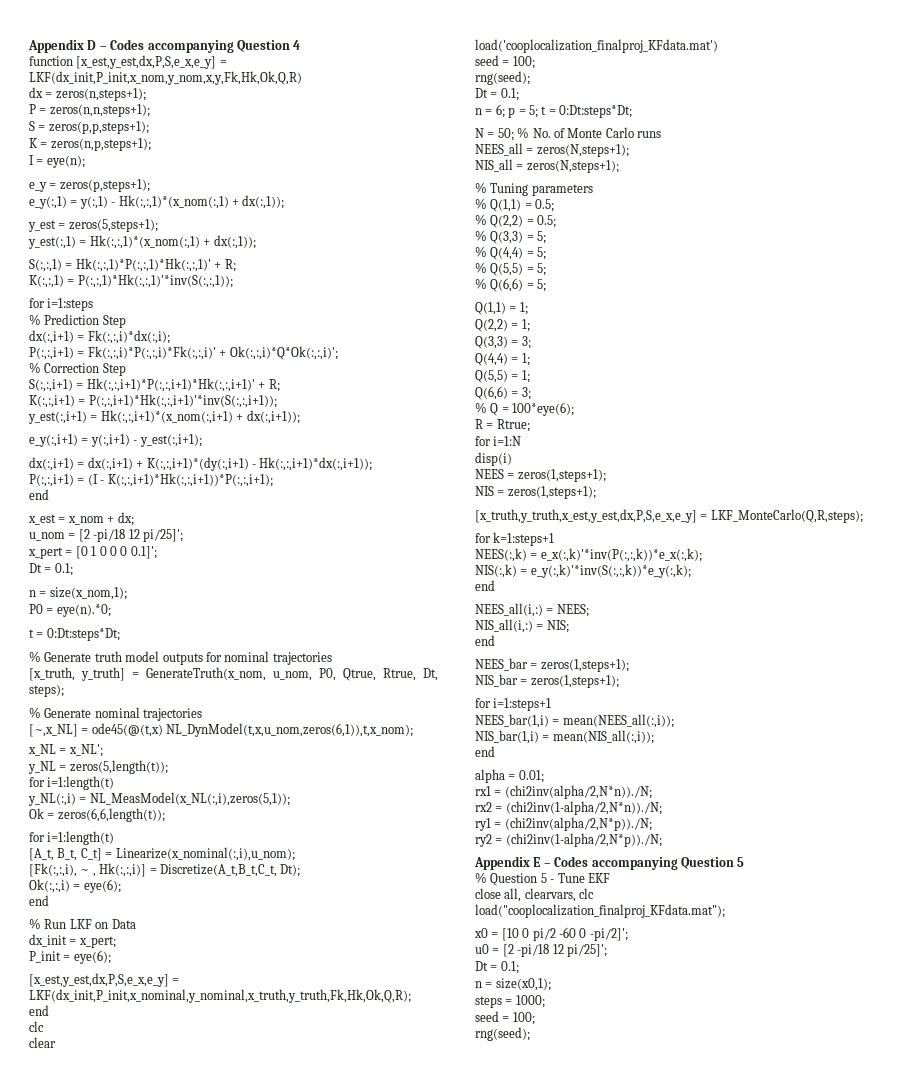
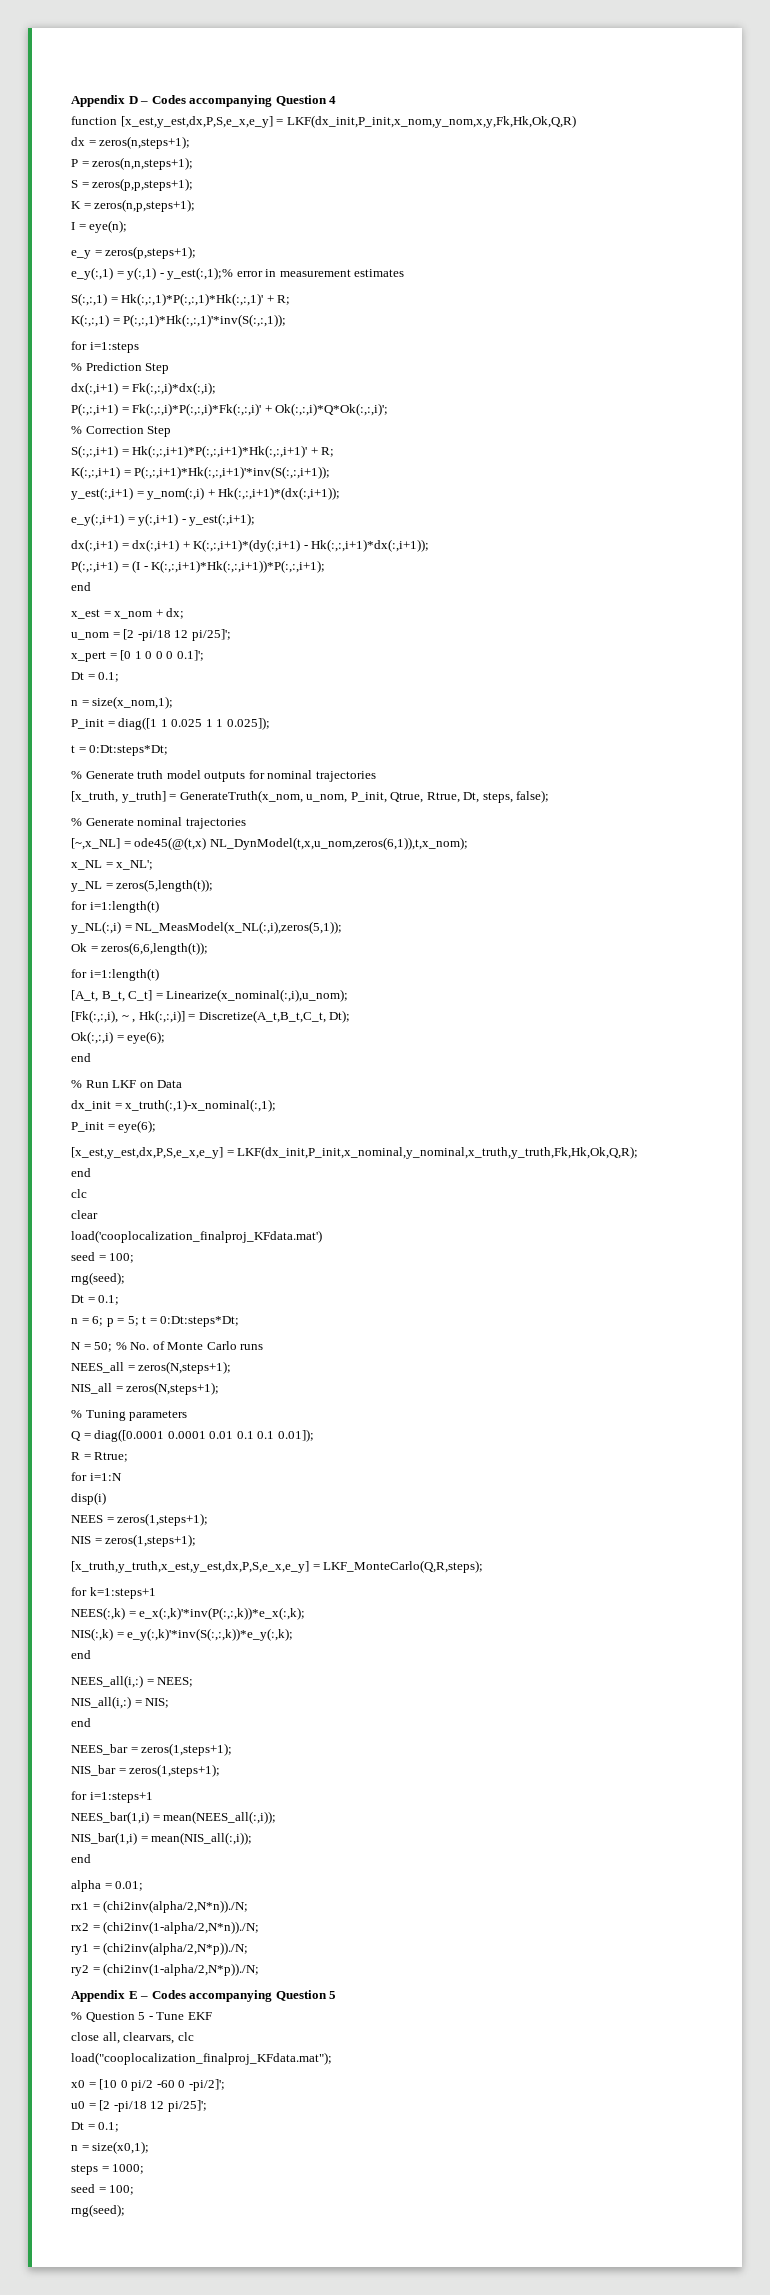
[118,195,285,209] [28,219,158,232] [28,235,256,249] Hk(:,:,1)*(x_nom(:,1) + dx(:,1)); // y_est = zeros(5,steps+1); // y_est(:,1) = Hk(:,:,1)*(x_nom(:,1) + dx(:,1)); -> [167,267,405,280] y_est(:,1);% error in measurement estimates
[100,410,300,424] Hk(:,:,i+1)*(x_nom(:,i+1) + dx(:,i+1)); -> [147,487,341,500] y_nom(:,i) + Hk(:,:,i+1)*(dx(:,i+1));
[29,604,111,617] P0 = eye(n).*0; -> [71,717,270,730] P_init = diag([1 1 0.025 1 1 0.025]);
[319,668,336,681] P0, -> [350,792,387,803] P_init,
[29,684,64,697] steps); -> [482,790,550,803] steps, false);
[78,936,116,948] x_pert; -> [125,1099,277,1112] x_truth(:,1)-x_nominal(:,1);
[475,198,555,212] [475,214,557,228] [475,230,547,244] [475,246,547,260] [475,262,547,276] [475,278,547,292] [475,302,528,315] [475,319,530,332] [475,336,531,349] [475,353,530,366] [475,370,530,383] [475,386,531,400] [475,402,575,416] % Q(1,1) = 0.5; // % Q(2,2) = 0.5; // % Q(3,3) = 5; // % Q(4,4) = 5; // % Q(5,5) = 5; // % Q(6,6) = 5; // Q(1,1) = 1; // Q(2,2) = 1; // Q(3,3) = 3; // Q(4,4) = 1; // Q(5,5) = 1; // Q(6,6) = 3; // % Q = 100*eye(6); -> [71,1429,314,1442] Q = diag([0.0001 0.0001 0.01 0.1 0.1 0.01]);

